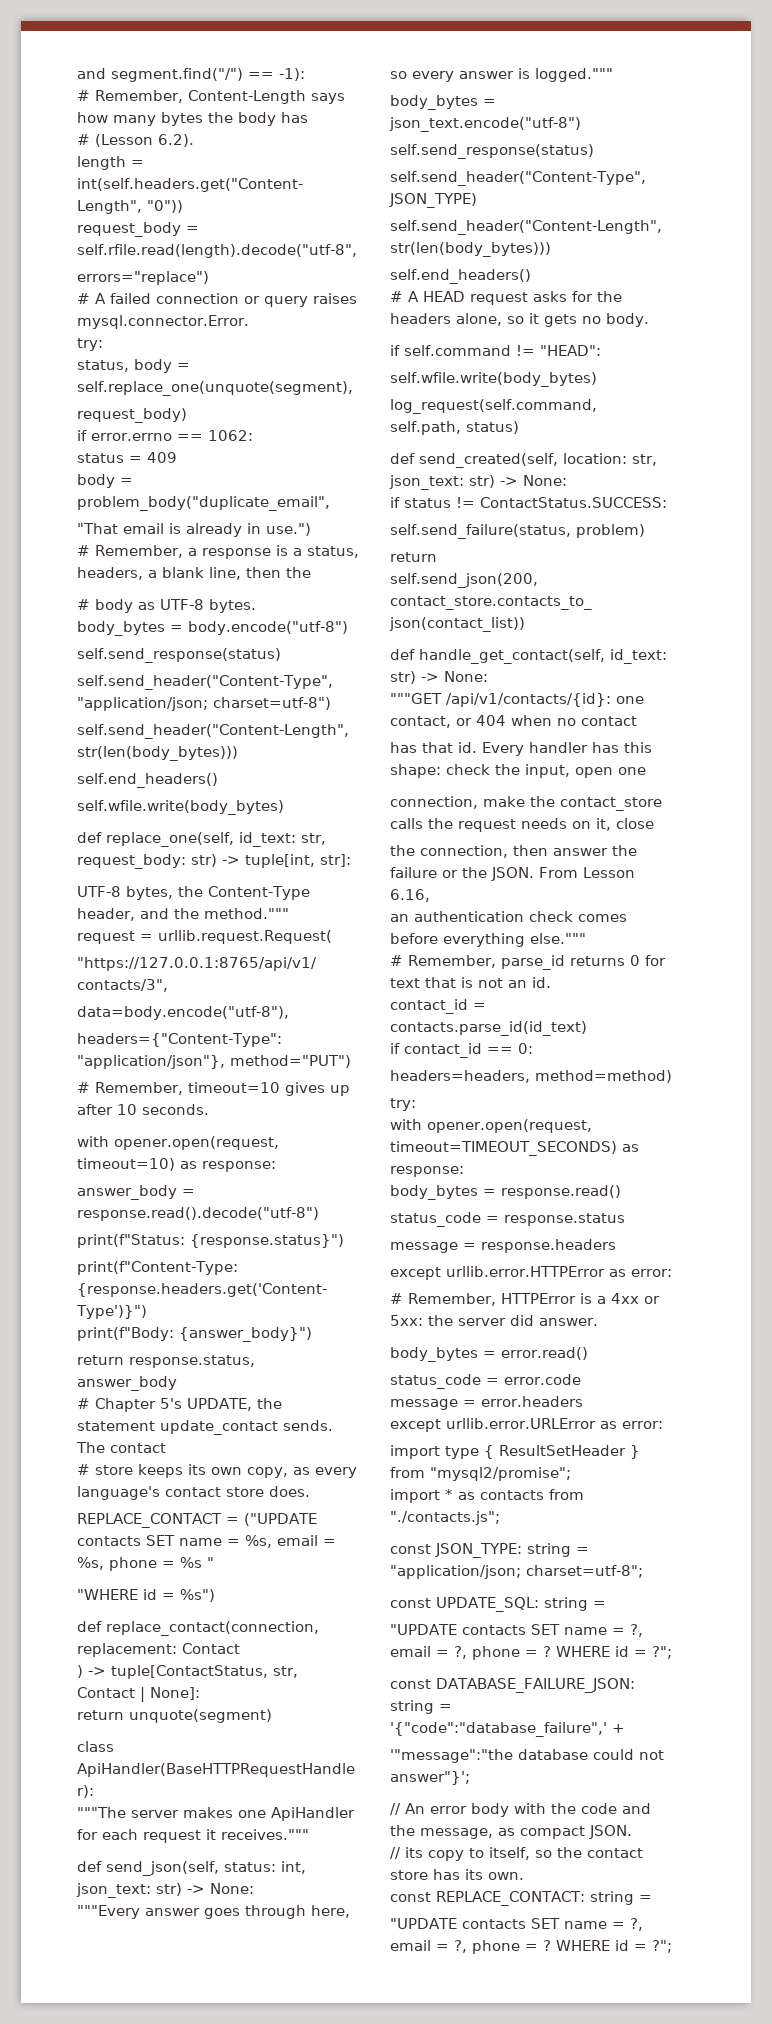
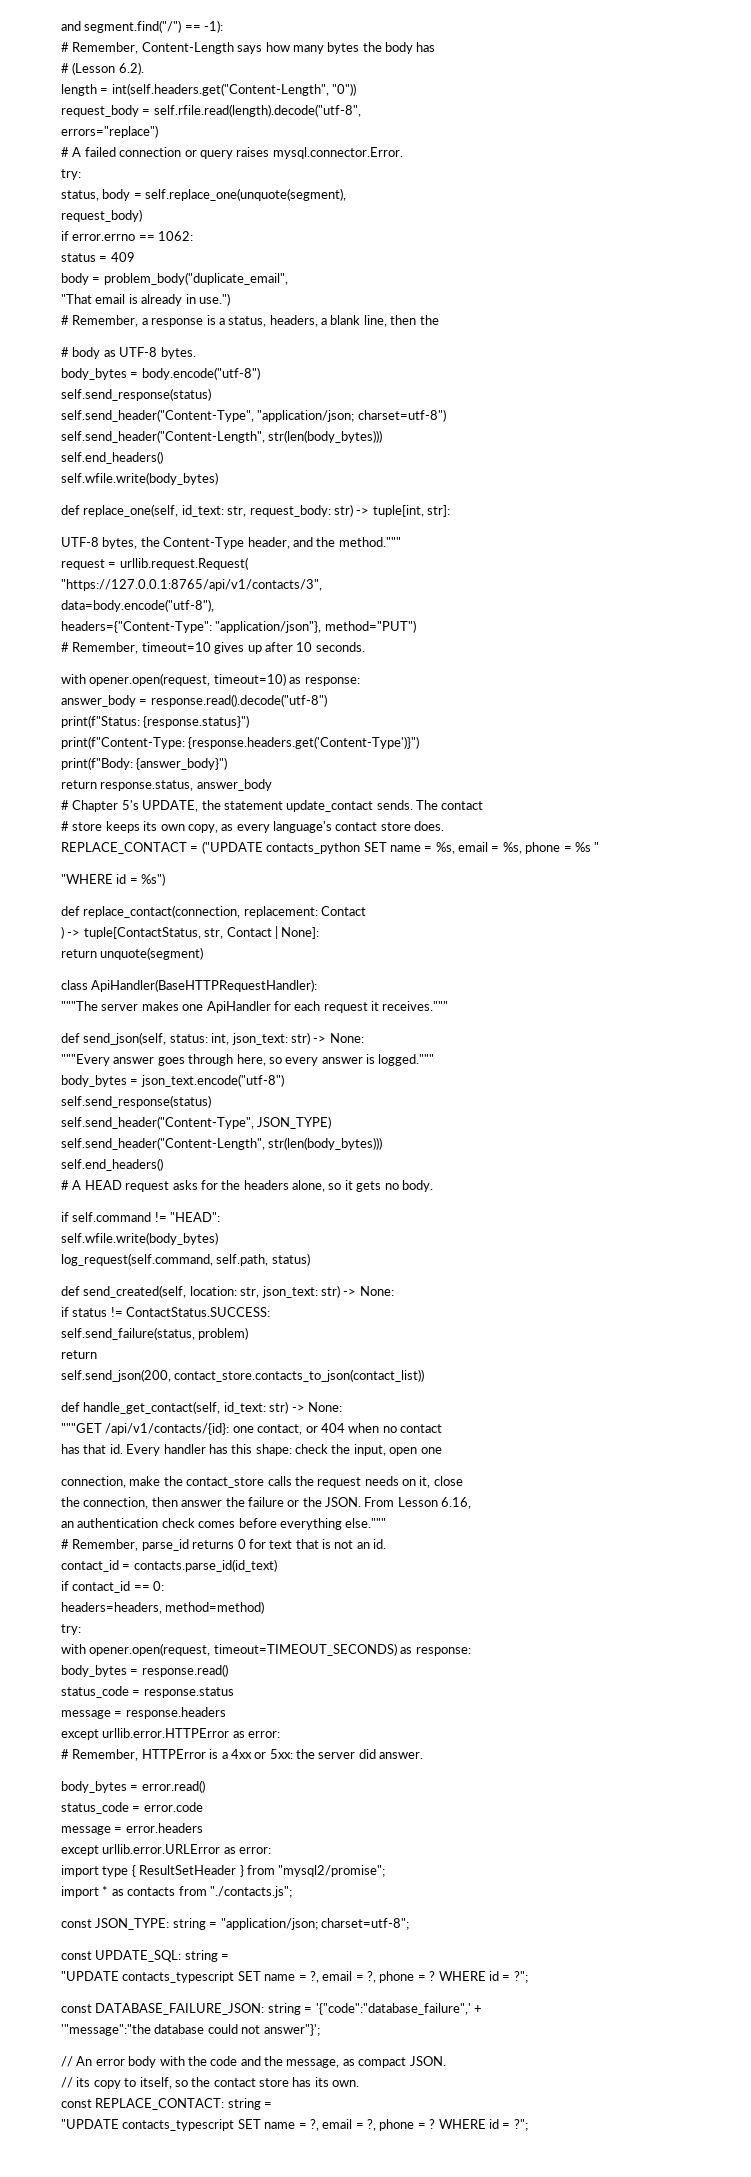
[77,1536,141,1546] contacts -> [266,842,361,854] contacts_python
[461,1625,526,1635] contacts -> [122,1971,235,1983] contacts_typescript
[461,1919,526,1929] contacts -> [122,2119,235,2131] contacts_typescript

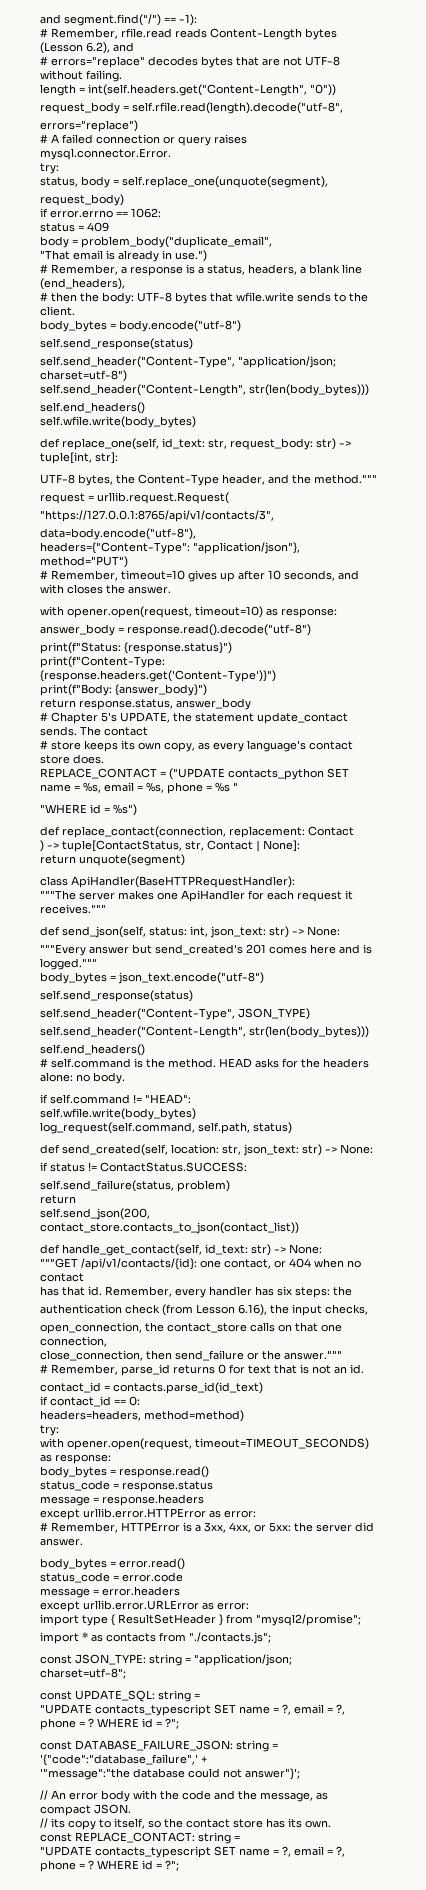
[141,42,436,54] [61,62,144,75] Content-Length says how many bytes the body has // # (Lesson 6.2). -> [121,28,337,40] [40,42,134,54] [40,56,340,68] [40,70,122,82] rfile.read reads Content-Length bytes (Lesson 6.2), and // # errors="replace" decodes bytes that are not UTF-8 without failing.
[363,315,387,327] line, -> [342,264,362,274] [40,278,125,290] [40,292,48,301] line (end_headers), // #
[61,347,196,359] // # body as UTF-8 bytes. -> [102,292,368,304] [40,306,75,316] body: UTF-8 bytes that wfile.write sends to the client.
[315,642,365,652] seconds. -> [284,570,359,581] [40,584,171,594] seconds, and with closes the answer.
[157,1054,363,1066] goes through here, so every answer -> [132,944,360,955] but send_created's 201 comes here and
[72,1180,382,1192] A HEAD request asks for the headers alone, so it gets -> [51,1058,369,1068] [40,1072,73,1082] self.command is the method. HEAD asks for the headers alone:
[126,1444,442,1456] [61,1476,463,1488] [61,1497,472,1509] [61,1518,387,1530] Every handler has this shape: check the input, open one // connection, make the contact_store calls the request needs on it, close // the connection, then answer the failure or the JSON. From Lesson 6.16, // an authentication check comes before everything else.""" -> [105,1286,352,1298] [40,1304,368,1316] [40,1322,342,1334] [40,1336,107,1347] [40,1350,342,1361] Remember, every handler has six steps: the // authentication check (from Lesson 6.16), the input checks, // open_connection, the contact_store calls on that one connection, // close_connection, then send_failure or the answer."""
[230,1749,252,1759] 4xx -> [204,1522,251,1533] 3xx, 4xx,

